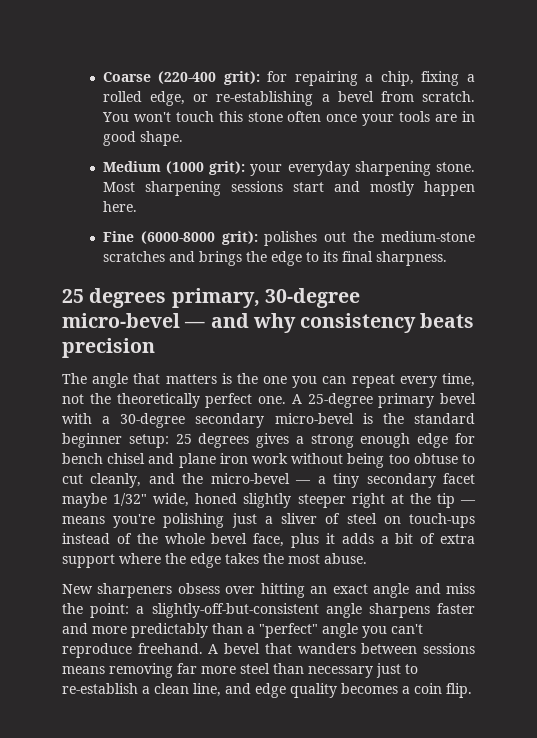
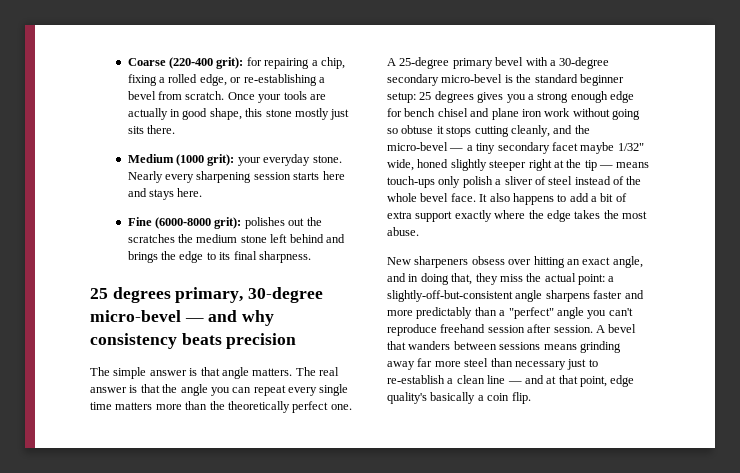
[101,111,358,122] You won't touch this stone often once -> [227,92,255,100] Once
(458, 118) none -> [127,108,168,120] actually
[139,131,183,146] shape. -> [209,108,350,120] [127,125,176,134] shape, this stone mostly just sits there.
[354,161,475,176] [102,181,475,196] sharpening stone. Most sharpening sessions start and mostly happen -> [312,155,342,163] [127,171,345,183] [127,188,175,200] stone. Nearly every sharpening session starts here and stays
[381,231,475,242] [102,251,165,262] medium-stone scratches -> [127,234,324,243] scratches the medium stone left behind
[92,373,476,388] [62,394,84,404] angle that matters is the one you can repeat every time, not -> [113,367,339,379] [90,384,349,396] [90,401,208,410] simple answer is that angle matters. The real answer is that the angle you can repeat every single time matters more than
(290, 440) none -> [506,94,526,103] you
[347,453,475,468] [62,474,83,484] being too obtuse to cut -> [612,109,640,120] [387,125,509,137] going so obtuse it stops cutting
[113,513,257,528] you're polishing just -> [387,176,493,188] touch-ups only polish
[383,513,476,528] on touch-ups -> (573, 180) none
[253,533,374,548] face, plus it adds -> [450,193,589,205] face. It also happens to add
(115, 561) none -> [454,210,492,222] exactly
[373,583,441,598] angle and -> [612,256,643,268] [387,273,498,285] angle, and in doing that, they
(83, 608) none -> [544,273,576,282] actual
[137,643,203,654] freehand. -> [440,324,593,333] freehand session after session.
[109,663,173,678] removing -> [579,341,621,353] [387,361,415,370] grinding away
[193,683,398,698] line, and edge quality becomes -> [487,375,635,387] [387,392,476,404] line — and at that point, edge quality's basically

